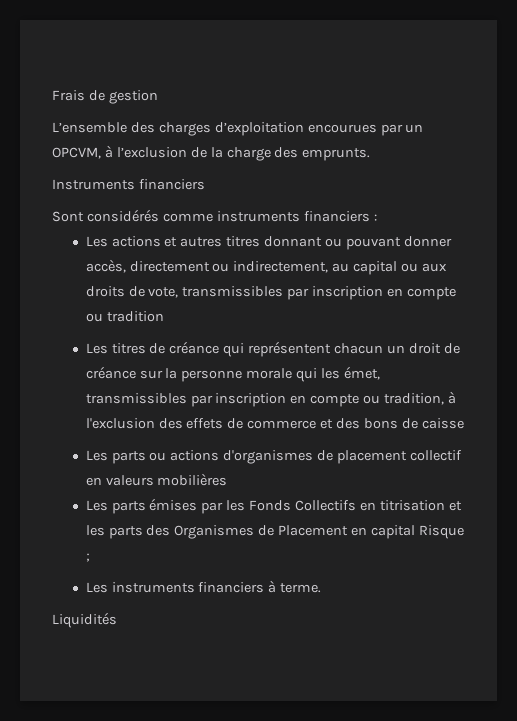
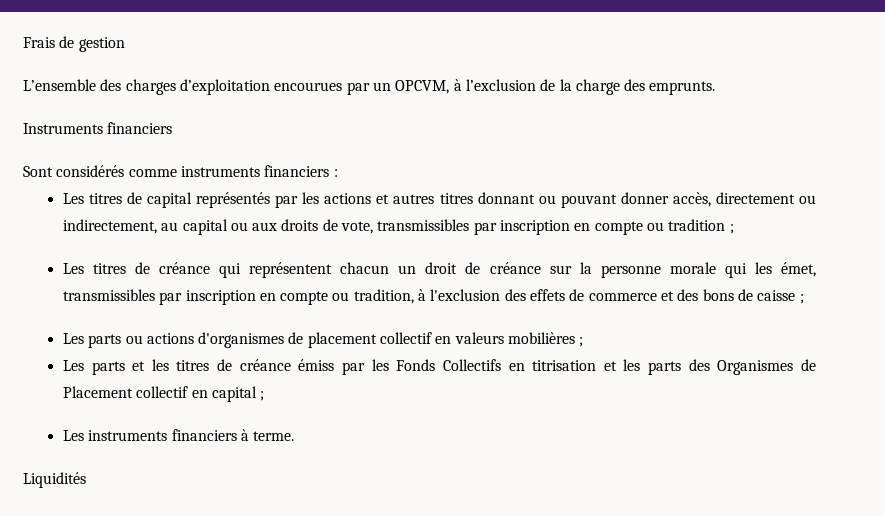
(108, 241) none -> [88,192,320,208] titres de capital représentés par les
(164, 316) none -> [729,224,734,234] ;
(464, 423) none -> [799,294,804,304] ;
[85,498,198,514] // Les parts émises -> [579,337,584,347] [62,359,335,375] ; // Les parts et les titres de créance émiss
(349, 530) none -> [136,386,189,398] collectif
[418,525,464,539] Risque -> (257, 394) none

